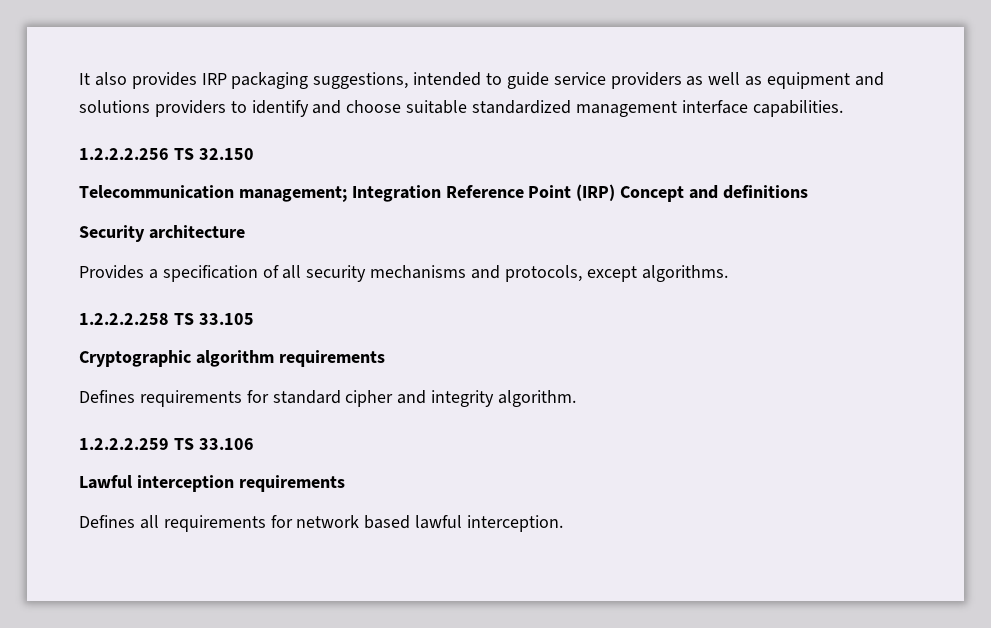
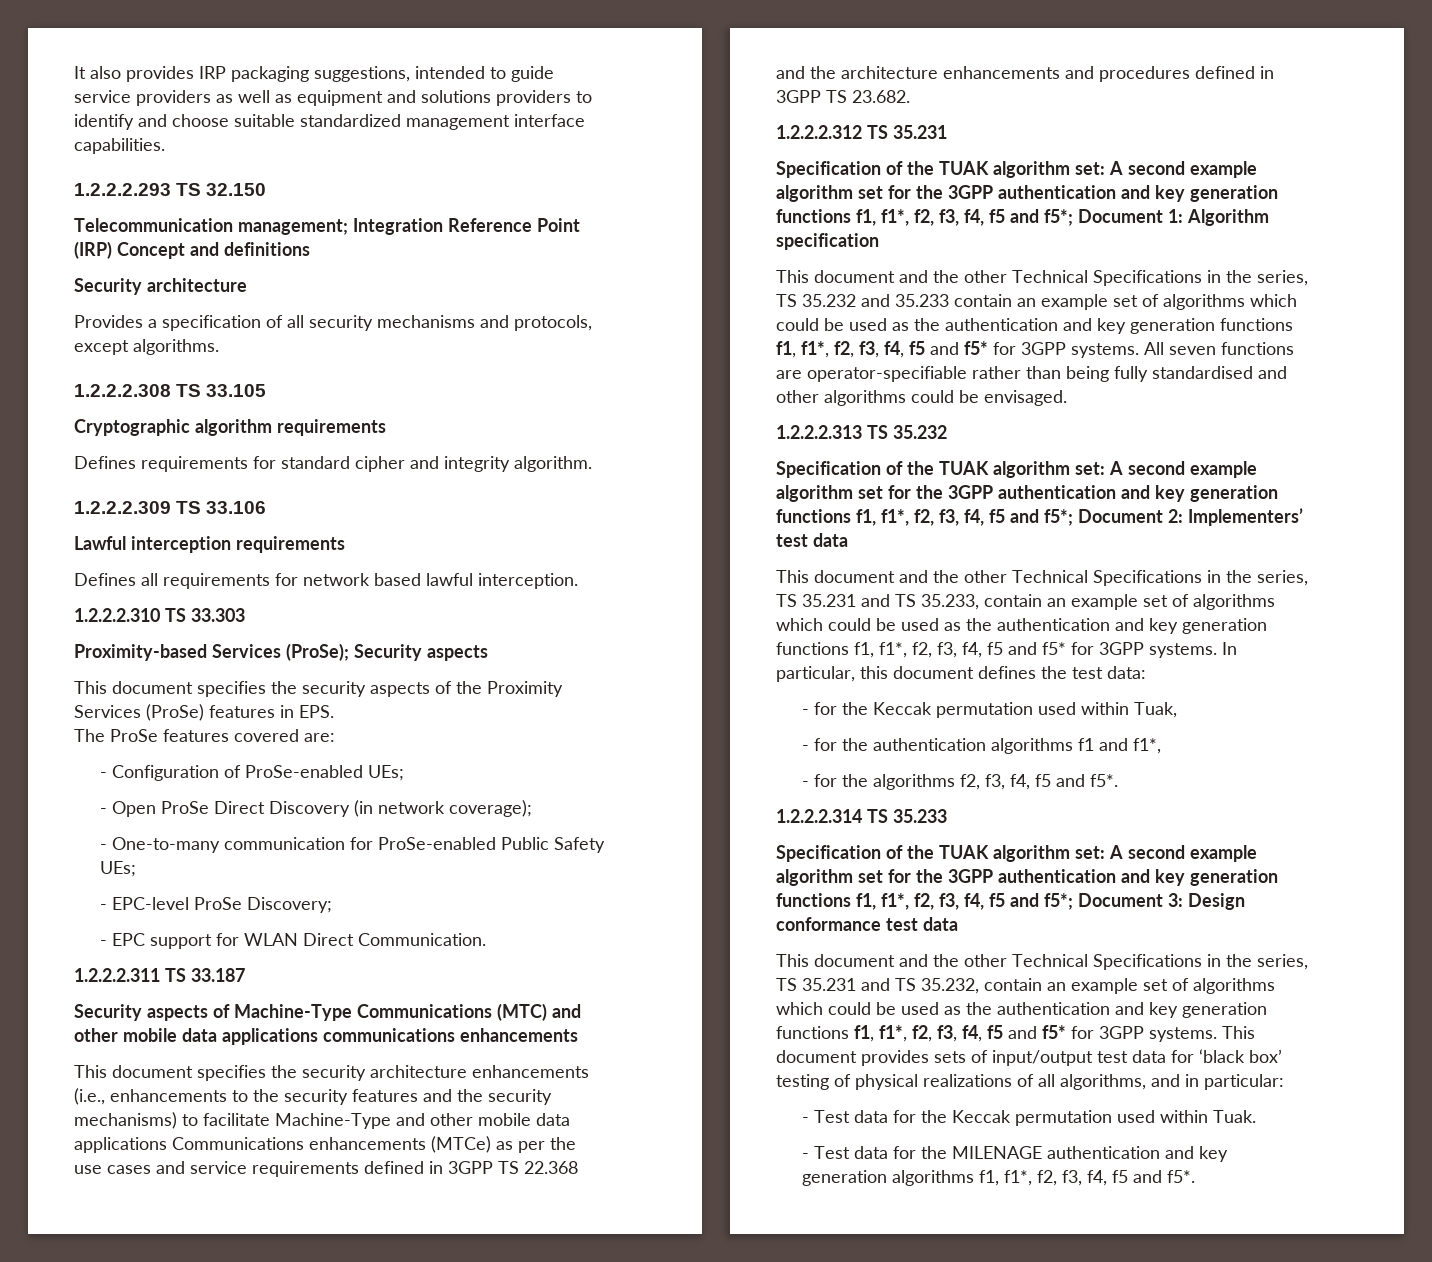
[79,148,169,160] 1.2.2.2.256 -> [74,183,171,196] 1.2.2.2.293
[79,313,169,325] 1.2.2.2.258 -> [74,384,171,397] 1.2.2.2.308
[79,438,169,450] 1.2.2.2.259 -> [74,501,171,514] 1.2.2.2.309
(564, 523) none -> [74,608,245,622] [74,643,488,661] [74,681,563,697] [74,704,334,721] [74,729,335,742] [99,765,404,781] [99,800,532,817] [99,837,605,853] [99,861,136,877] [99,897,332,913] [99,933,486,949] [74,968,245,982] [74,1003,581,1021] [74,1028,578,1045] [74,1065,589,1081] [74,1088,552,1105] [74,1112,570,1129] [74,1136,576,1153] [74,1161,578,1177] [776,66,1274,82] [776,90,910,103] [776,125,947,139] [776,161,1257,178] [776,185,1278,202] [776,209,1269,226] [776,233,879,250] [776,270,1308,286] [776,294,1297,310] [776,318,1293,334] [776,341,1294,358] [776,366,1287,382] [776,390,1067,406] [776,425,947,439] [776,461,1257,478] [776,485,1278,502] [776,508,1303,526] [776,533,848,547] [776,570,1308,586] [776,594,1275,610] [776,618,1267,634] [776,642,1237,658] [776,666,1146,682] [801,702,1177,718] [801,738,1161,754] [801,774,1118,790] [776,809,947,823] [776,845,1257,862] [776,869,1278,886] [776,893,1245,910] [776,917,958,931] [776,954,1308,970] [776,978,1275,994] [776,1002,1267,1018] [776,1025,1255,1042] [776,1049,1282,1066] [776,1074,1284,1090] [801,1110,1256,1126] [801,1146,1228,1162] [801,1170,1195,1186] // 1.2.2.2.310 TS 33.303 // Proximity-based Services (ProSe); Security aspects // This document specifies the security aspects of the Proximity Services (ProSe) features in EPS. // The ProSe features covered are: // - Configuration of ProSe-enabled UEs; // - Open ProSe Direct Discovery (in network coverage); // - One-to-many communication for ProSe-enabled Public Safety UEs; // - EPC-level ProSe Discovery; // - EPC support for WLAN Direct Communication. // 1.2.2.2.311 TS 33.187 // Security aspects of Machine-Type Communications (MTC) and other mobile data applications communications enhancements // This document specifies the security architecture enhancements (i.e., enhancements to the security features and the security mechanisms) to facilitate Machine-Type and other mobile data applications Communications enhancements (MTCe) as per the use cases and service requirements defined in 3GPP TS 22.368 and the architecture enhancements and procedures defined in 3GPP TS 23.682. // 1.2.2.2.312 TS 35.231 // Specification of the TUAK algorithm set: A second example algorithm set for the 3GPP authentication and key generation functions f1, f1*, f2, f3, f4, f5 and f5*; Document 1: Algorithm specification // This document and the other Technical Specifications in the series, TS 35.232 and 35.233 contain an example set of algorithms which could be used as the authentication and key generation functions f1, f1*, f2, f3, f4, f5 and f5* for 3GPP systems. All seven functions are operator-specifiable rather than being fully standardised and other algorithms could be envisaged. // 1.2.2.2.313 TS 35.232 // Specification of the TUAK algorithm set: A second example algorithm set for the 3GPP authentication and key generation functions f1, f1*, f2, f3, f4, f5 and f5*; Document 2: Implementers’ test data // This document and the other Technical Specifications in the series, TS 35.231 and TS 35.233, contain an example set of algorithms which could be used as the authentication and key generation functions f1, f1*, f2, f3, f4, f5 and f5* for 3GPP systems. In particular, this document defines the test data: // - for the Keccak permutation used within Tuak, // - for the authentication algorithms f1 and f1*, // - for the algorithms f2, f3, f4, f5 and f5*. // 1.2.2.2.314 TS 35.233 // Specification of the TUAK algorithm set: A second example algorithm set for the 3GPP authentication and key generation functions f1, f1*, f2, f3, f4, f5 and f5*; Document 3: Design conformance test data // This document and the other Technical Specifications in the series, TS 35.231 and TS 35.232, contain an example set of algorithms which could be used as the authentication and key generation functions f1, f1*, f2, f3, f4, f5 and f5* for 3GPP systems. This document provides sets of input/output test data for ‘black box’ testing of physical realizations of all algorithms, and in particular: // - Test data for the Keccak permutation used within Tuak. // - Test data for the MILENAGE authentication and key generation algorithms f1, f1*, f2, f3, f4, f5 and f5*.

